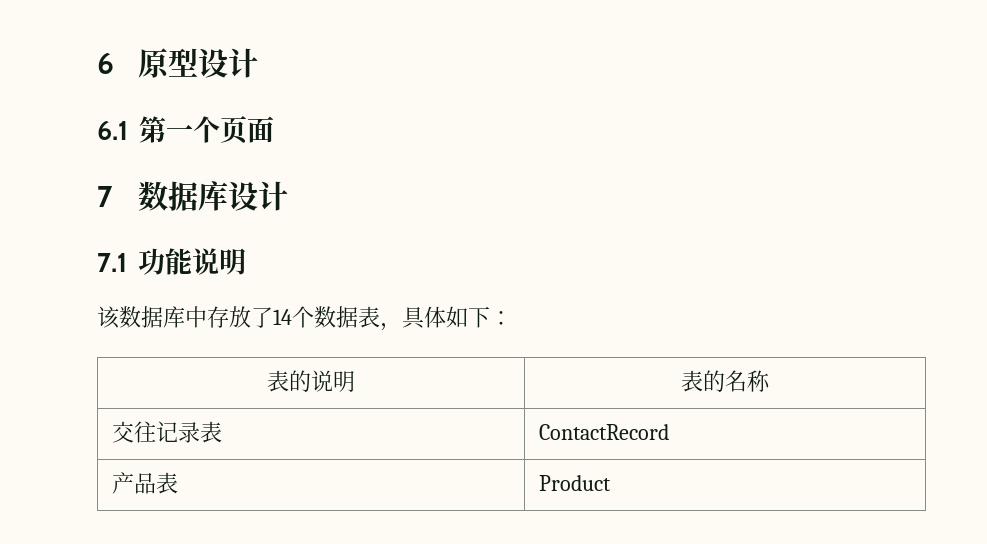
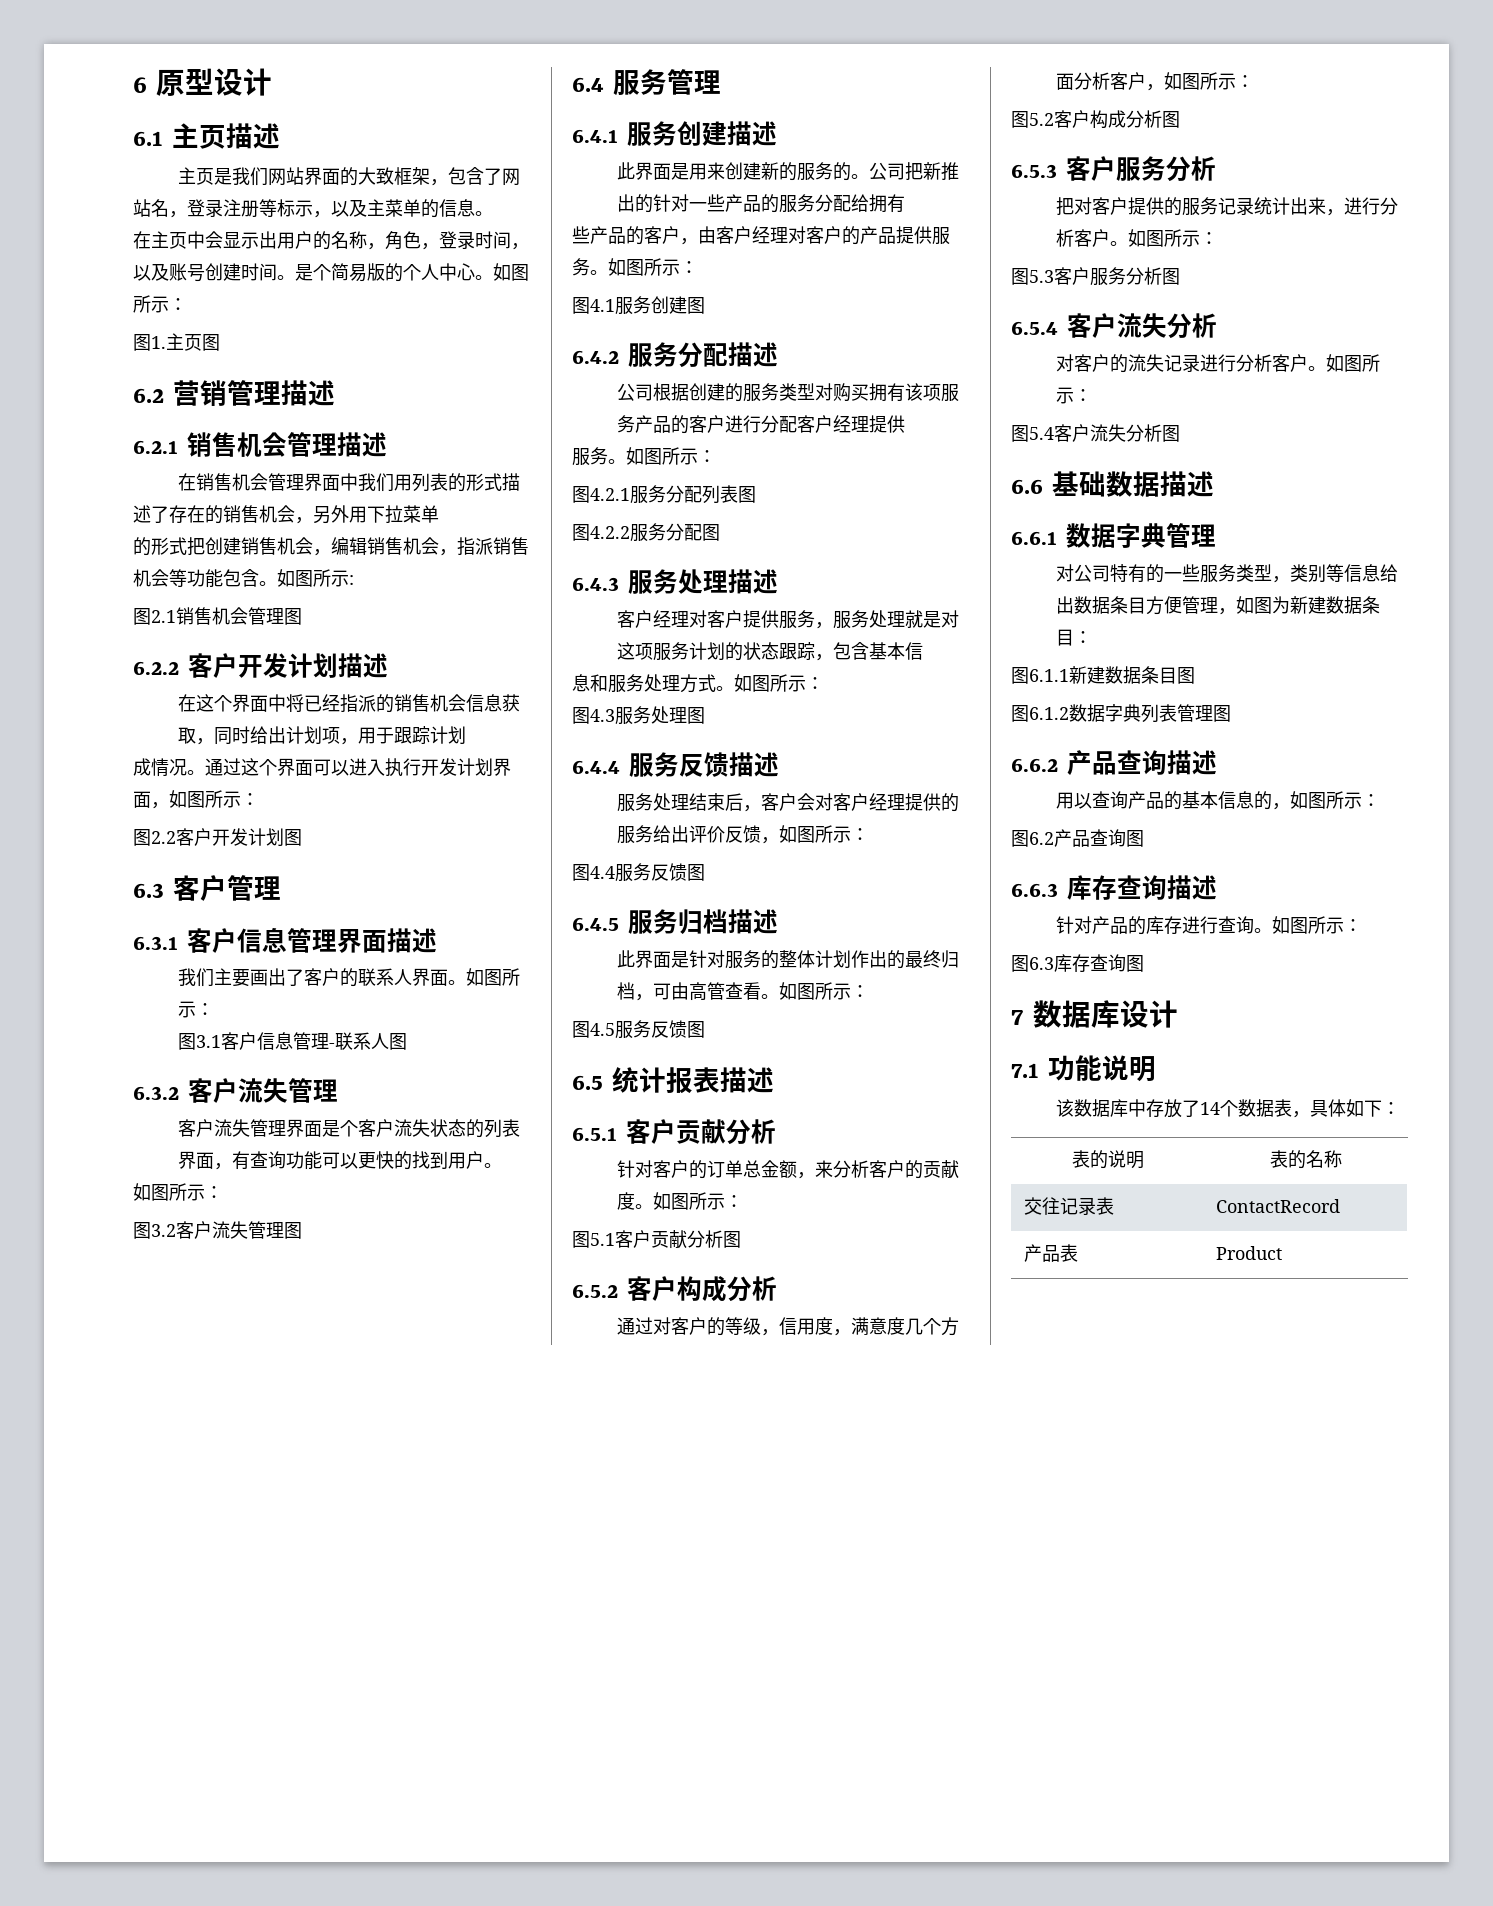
[139,116,274,144] 第一个页面 -> [172,123,280,149] [177,167,520,186] [133,199,493,218] [133,231,529,250] [133,263,529,282] [133,295,187,313] [133,333,220,351] [133,380,335,406] [133,432,387,457] [177,473,520,492] [133,505,439,524] [133,537,529,556] [133,569,354,588] [133,607,302,625] [133,653,388,678] [177,694,520,713] [177,726,466,745] [133,758,511,777] [133,790,259,809] [133,828,302,846] [133,875,281,901] [133,927,437,953] [177,968,520,987] [177,1001,214,1018] [177,1032,407,1050] [133,1078,338,1103] [177,1119,520,1138] [177,1151,502,1170] [133,1183,223,1201] [133,1221,302,1239] [572,69,721,96] [572,121,777,146] [616,162,959,181] [616,194,905,213] [572,226,950,245] [572,258,698,276] [572,296,705,315] [572,342,778,368] [616,383,959,402] [616,415,905,434] [572,447,716,466] [572,485,756,504] [572,523,720,542] [572,569,778,594] [616,610,959,629] [616,642,923,661] [572,674,824,693] [572,706,705,725] [572,752,779,777] [616,793,959,812] [616,825,869,844] [572,863,705,882] [572,909,778,935] [616,950,959,969] [616,982,869,1001] [572,1020,705,1039] [572,1067,774,1094] [572,1119,776,1145] [616,1160,959,1179] [616,1192,743,1210] [572,1230,741,1249] [572,1276,777,1302] [616,1317,959,1336] [1055,72,1254,91] [1011,110,1180,129] [1011,156,1216,182] [1055,197,1398,216] [1055,229,1218,247] [1011,267,1180,286] [1011,313,1217,339] [1055,354,1380,373] [1055,387,1092,404] [1011,424,1180,442] [1011,471,1214,497] [1011,523,1216,548] [1055,564,1398,583] [1055,596,1380,615] [1055,629,1092,646] [1011,666,1195,684] [1011,704,1231,723] [1011,750,1217,776] [1055,791,1380,810] [1011,829,1144,847] [1011,875,1217,900] [1055,916,1362,935] [1011,954,1144,972] 主页描述 // 主页是我们网站界面的大致框架，包含了网站名，登录注册等标示，以及主菜单的信息。 // 在主页中会显示出用户的名称，角色，登录时间，以及账号创建时间。是个简易版的个人中心。如图所示： // 图1.主页图 // 6.2营销管理描述 // 6.2.1销售机会管理描述 // 在销售机会管理界面中我们用列表的形式描述了存在的销售机会，另外用下拉菜单 // 的形式把创建销售机会，编辑销售机会，指派销售机会等功能包含。如图所示: // 图2.1销售机会管理图 // 6.2.2客户开发计划描述 // 在这个界面中将已经指派的销售机会信息获取，同时给出计划项，用于跟踪计划 // 成情况。通过这个界面可以进入执行开发计划界面，如图所示： // 图2.2客户开发计划图 // 6.3客户管理 // 6.3.1客户信息管理界面描述 // 我们主要画出了客户的联系人界面。如图所示： // 图3.1客户信息管理-联系人图 // 6.3.2客户流失管理 // 客户流失管理界面是个客户流失状态的列表界面，有查询功能可以更快的找到用户。 // 如图所示： // 图3.2客户流失管理图 // 6.4服务管理 // 6.4.1服务创建描述 // 此界面是用来创建新的服务的。公司把新推出的针对一些产品的服务分配给拥有 // 些产品的客户，由客户经理对客户的产品提供服务。如图所示： // 图4.1服务创建图 // 6.4.2服务分配描述 // 公司根据创建的服务类型对购买拥有该项服务产品的客户进行分配客户经理提供 // 服务。如图所示： // 图4.2.1服务分配列表图 // 图4.2.2服务分配图 // 6.4.3服务处理描述 // 客户经理对客户提供服务，服务处理就是对这项服务计划的状态跟踪，包含基本信 // 息和服务处理方式。如图所示： // 图4.3服务处理图 // 6.4.4服务反馈描述 // 服务处理结束后，客户会对客户经理提供的服务给出评价反馈，如图所示： // 图4.4服务反馈图 // 6.4.5服务归档描述 // 此界面是针对服务的整体计划作出的最终归档，可由高管查看。如图所示： // 图4.5服务反馈图 // 6.5统计报表描述 // 6.5.1客户贡献分析 // 针对客户的订单总金额，来分析客户的贡献度。如图所示： // 图5.1客户贡献分析图 // 6.5.2客户构成分析 // 通过对客户的等级，信用度，满意度几个方面分析客户，如图所示： // 图5.2客户构成分析图 // 6.5.3客户服务分析 // 把对客户提供的服务记录统计出来，进行分析客户。如图所示： // 图5.3客户服务分析图 // 6.5.4客户流失分析 // 对客户的流失记录进行分析客户。如图所示： // 图5.4客户流失分析图 // 6.6基础数据描述 // 6.6.1数据字典管理 // 对公司特有的一些服务类型，类别等信息给出数据条目方便管理，如图为新建数据条目： // 图6.1.1新建数据条目图 // 图6.1.2数据字典列表管理图 // 6.6.2产品查询描述 // 用以查询产品的基本信息的，如图所示： // 图6.2产品查询图 // 6.6.3库存查询描述 // 针对产品的库存进行查询。如图所示： // 图6.3库存查询图

